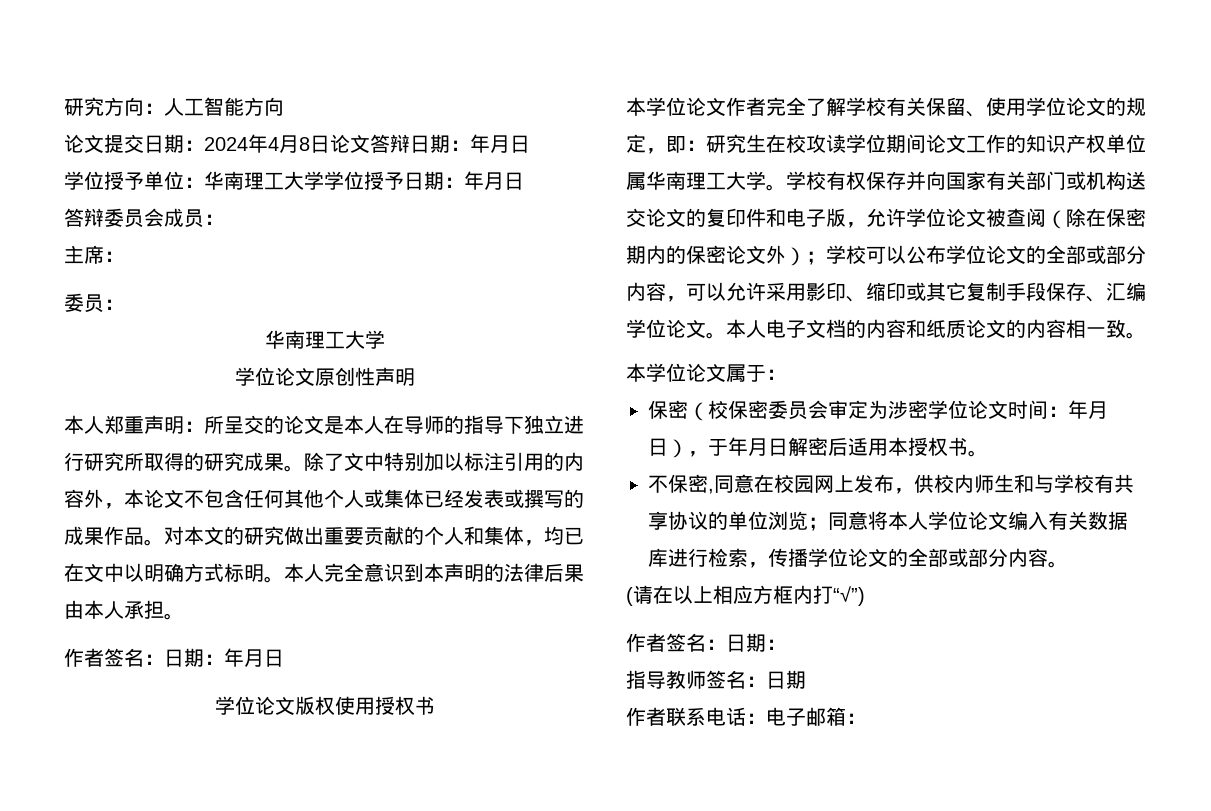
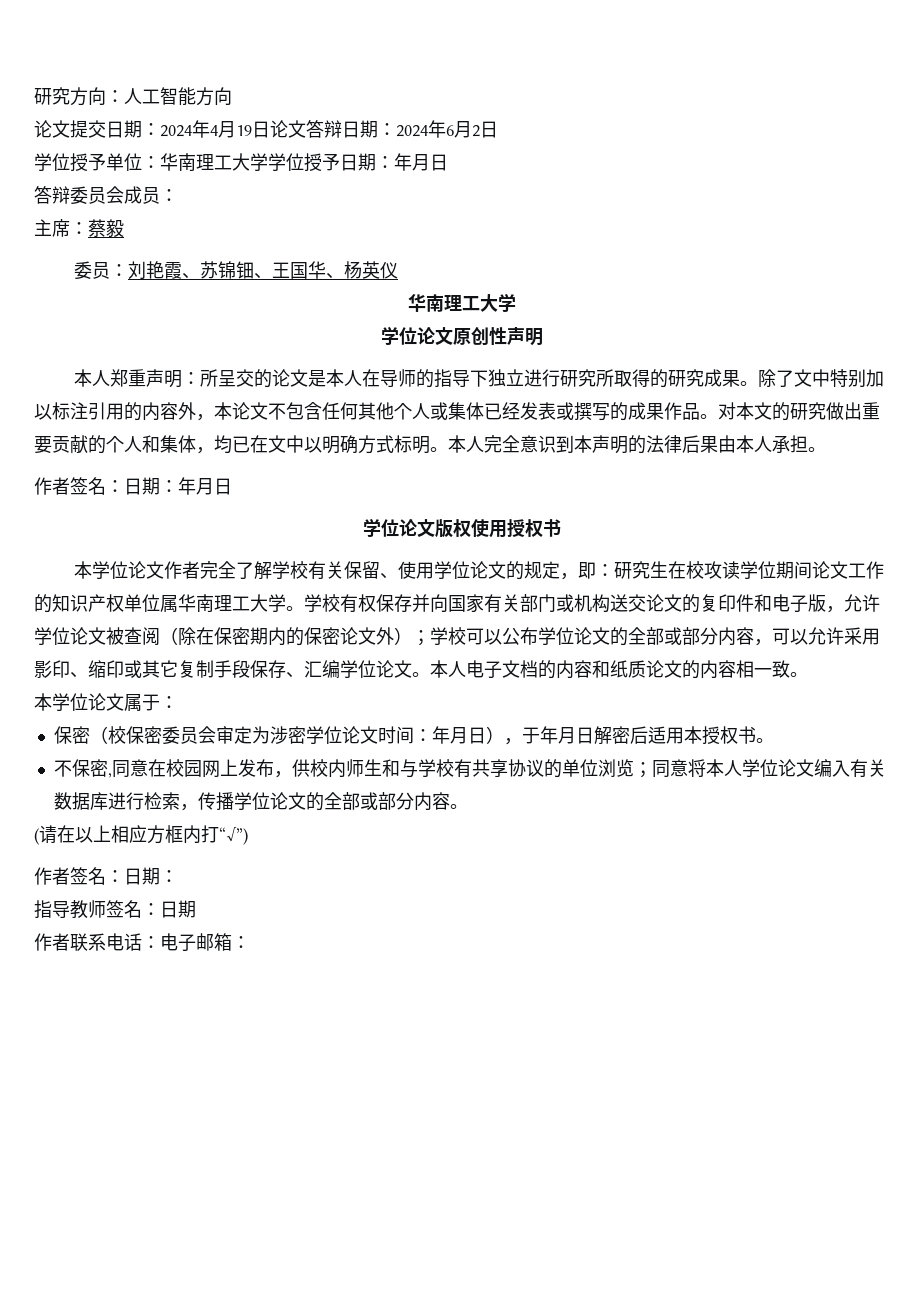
[299,137,310,151] 8 -> [236,125,252,136] 19
[470,134,510,153] 年月 -> [396,120,480,138] 2024年6月2
(124, 256) none -> [88,219,124,238] 蔡毅
(124, 304) none -> [127,261,398,279] 刘艳霞、苏锦钿、王国华、杨英仪

